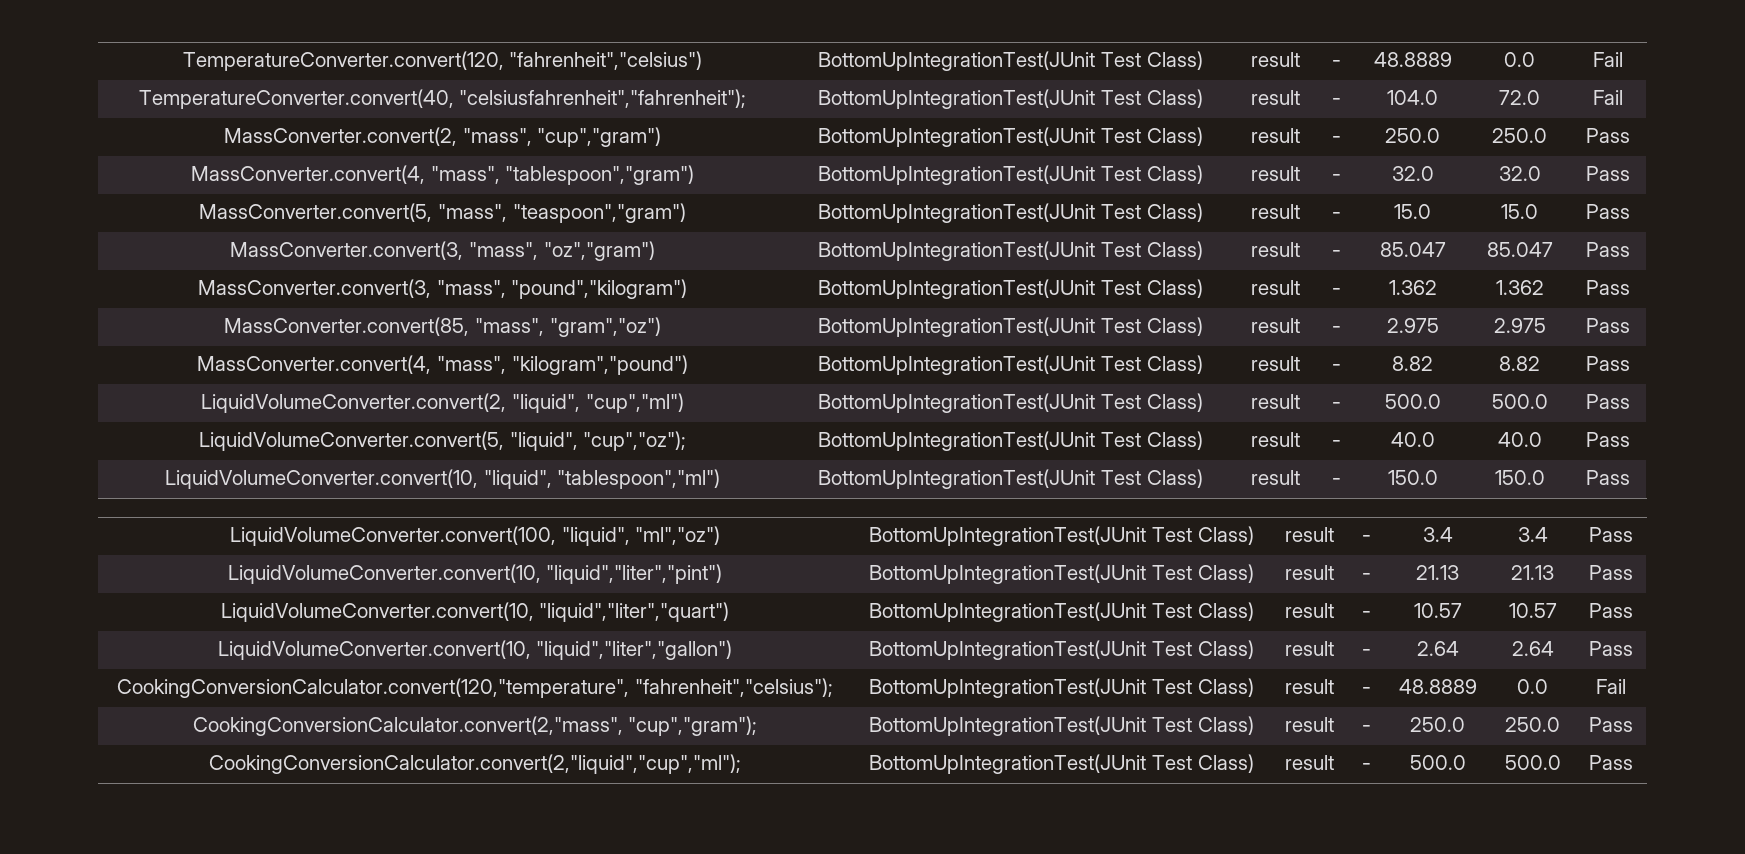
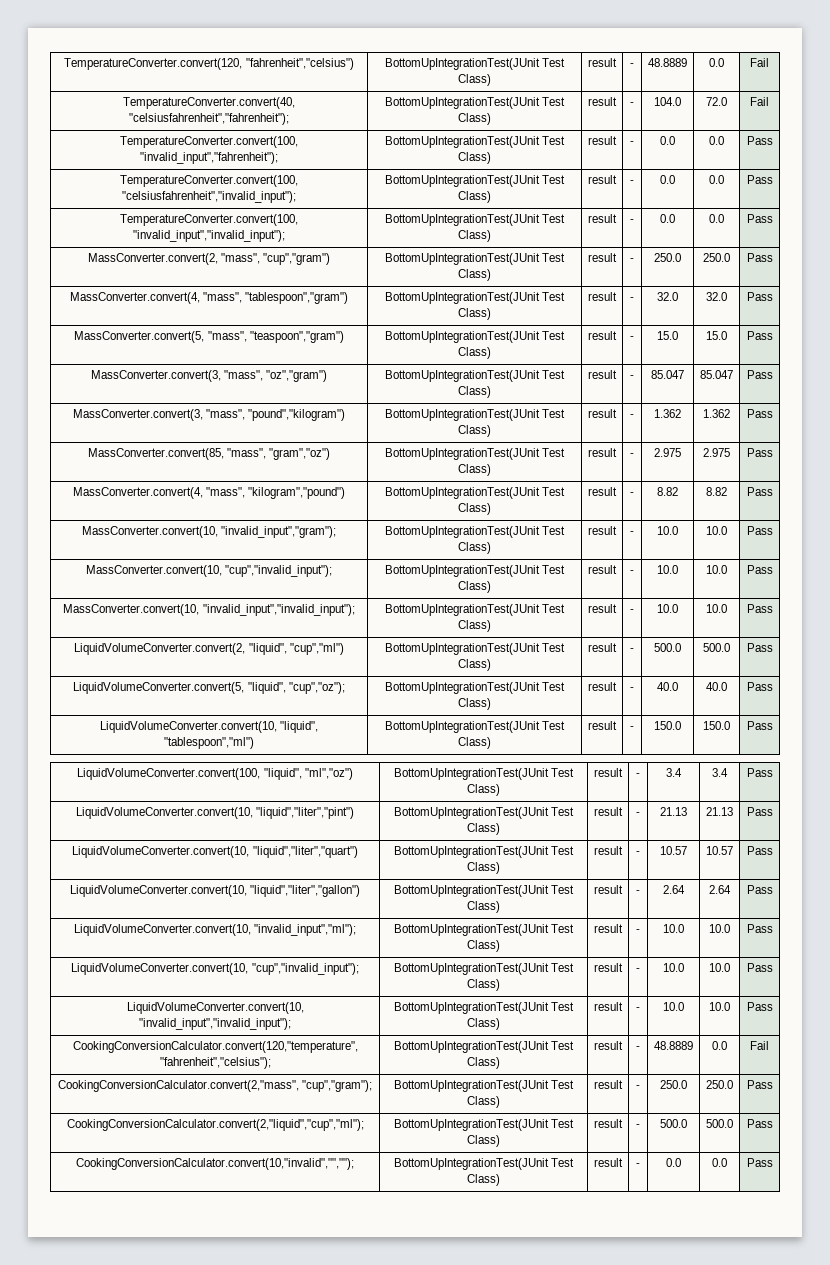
(1623, 97) none -> [120,136,298,148] [140,152,278,164] [384,136,566,148] [458,152,491,164] [588,136,617,145] [630,141,634,145] [660,136,675,145] [709,136,724,145] [746,136,773,145] [120,175,298,187] [122,191,296,203] [384,175,566,187] [458,191,491,203] [588,175,617,184] [630,180,634,184] [660,175,675,184] [709,175,724,184] [746,175,773,184] [120,214,298,226] [133,230,285,242] [384,214,566,226] [458,230,491,242] [588,214,617,223] [630,219,634,223] [660,214,675,223] [709,214,724,223] [746,214,773,223] // TemperatureConverter.convert(100, "invalid_input","fahrenheit"); | BottomUpIntegrationTest(JUnit Test Class) | result | - | 0.0 | 0.0 | Pass // TemperatureConverter.convert(100, "celsiusfahrenheit","invalid_input"); | BottomUpIntegrationTest(JUnit Test Class) | result | - | 0.0 | 0.0 | Pass // TemperatureConverter.convert(100, "invalid_input","invalid_input"); | BottomUpIntegrationTest(JUnit Test Class) | result | - | 0.0 | 0.0 | Pass
(1630, 363) none -> [81,526,337,538] [384,526,566,538] [458,542,491,554] [588,526,617,535] [630,531,634,535] [657,526,678,535] [706,526,727,535] [746,526,773,535] [85,565,333,577] [384,565,566,577] [458,581,491,593] [588,565,617,574] [630,570,634,574] [657,565,678,574] [706,565,727,574] [746,565,773,574] [63,604,355,616] [384,604,566,616] [458,620,491,632] [588,604,617,613] [630,609,634,613] [657,604,678,613] [706,604,727,613] [746,604,773,613] // MassConverter.convert(10, "invalid_input","gram"); | BottomUpIntegrationTest(JUnit Test Class) | result | - | 10.0 | 10.0 | Pass // MassConverter.convert(10, "cup","invalid_input"); | BottomUpIntegrationTest(JUnit Test Class) | result | - | 10.0 | 10.0 | Pass // MassConverter.convert(10, "invalid_input","invalid_input"); | BottomUpIntegrationTest(JUnit Test Class) | result | - | 10.0 | 10.0 | Pass
(1633, 648) none -> [73,924,357,936] [393,924,575,936] [467,940,500,952] [594,924,623,933] [636,929,640,933] [663,924,684,933] [709,924,730,933] [746,924,773,933] [71,963,359,975] [393,963,575,975] [467,979,500,991] [594,963,623,972] [636,968,640,972] [663,963,684,972] [709,963,730,972] [746,963,773,972] [126,1002,304,1014] [139,1018,291,1030] [393,1002,575,1014] [467,1018,500,1030] [594,1002,623,1011] [636,1007,640,1011] [663,1002,684,1011] [709,1002,730,1011] [746,1002,773,1011] // LiquidVolumeConverter.convert(10, "invalid_input","ml"); | BottomUpIntegrationTest(JUnit Test Class) | result | - | 10.0 | 10.0 | Pass // LiquidVolumeConverter.convert(10, "cup","invalid_input"); | BottomUpIntegrationTest(JUnit Test Class) | result | - | 10.0 | 10.0 | Pass // LiquidVolumeConverter.convert(10, "invalid_input","invalid_input"); | BottomUpIntegrationTest(JUnit Test Class) | result | - | 10.0 | 10.0 | Pass
(1633, 762) none -> [76,1158,354,1170] [393,1158,575,1170] [467,1174,500,1186] [594,1158,623,1167] [636,1163,640,1167] [666,1158,681,1167] [712,1158,727,1167] [746,1158,773,1167] // CookingConversionCalculator.convert(10,"invalid","",""); | BottomUpIntegrationTest(JUnit Test Class) | result | - | 0.0 | 0.0 | Pass

